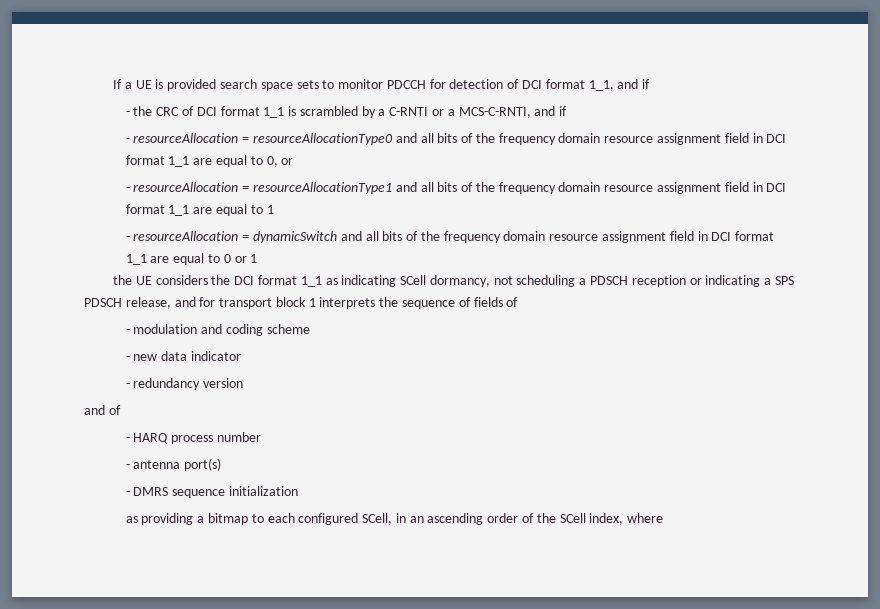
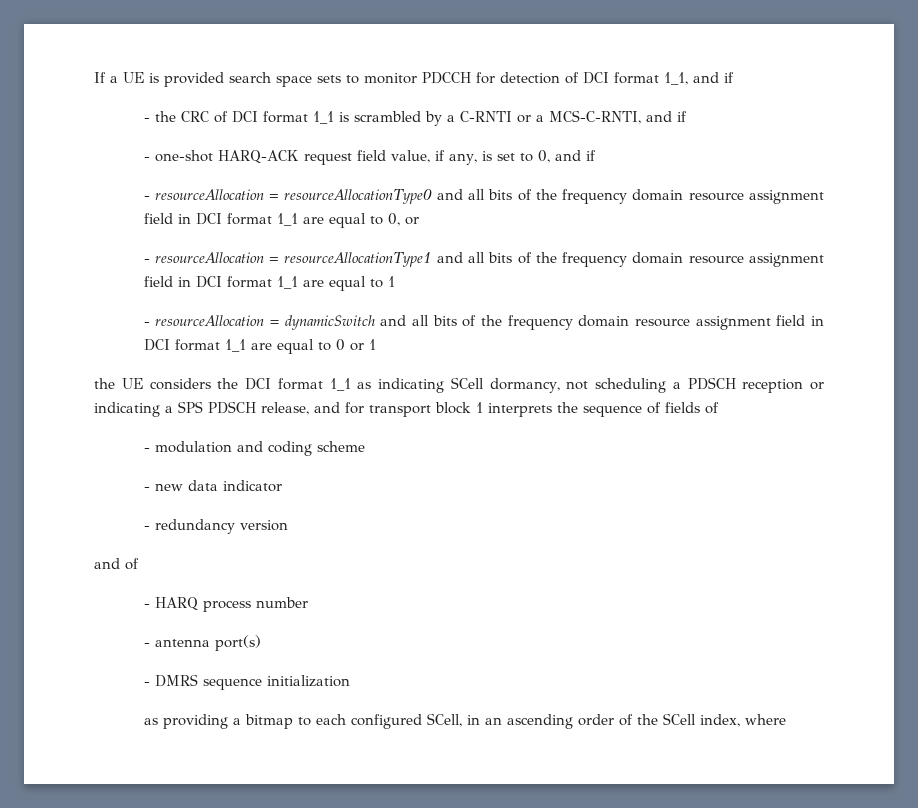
(568, 111) none -> [143,150,596,165] // - one-shot HARQ-ACK request field value, if any, is set to 0, and if

